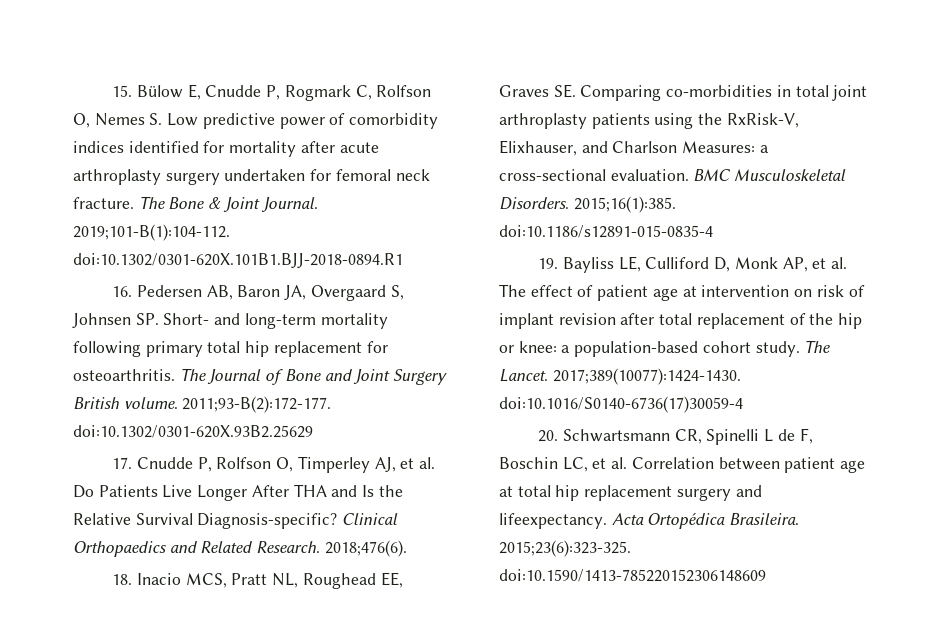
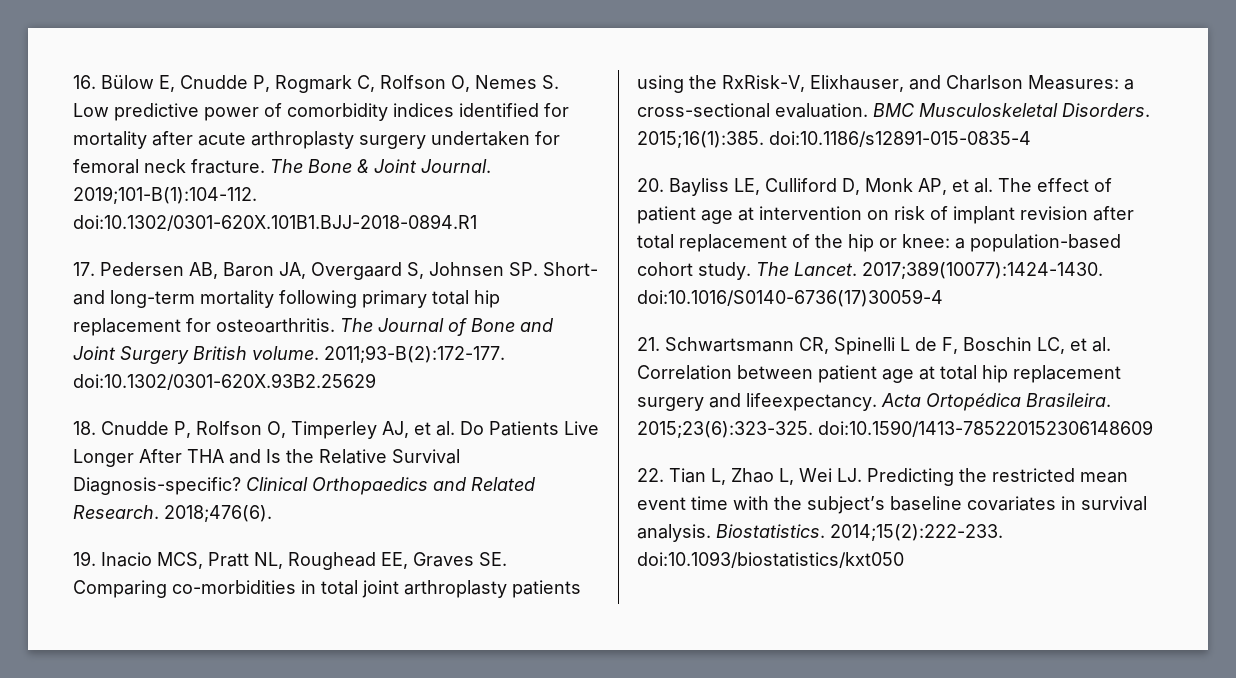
[112,85,133,97] 15. -> [73,75,96,89] 16.
[112,286,133,297] 16. -> [73,262,95,276] 17.
[112,457,133,469] 17. -> [73,421,96,435] 18.
[112,574,133,585] 18. -> [73,551,96,566] 19.
[538,258,559,269] 19. -> [637,178,664,192] 20.
[538,430,559,442] 20. -> [637,337,660,351] 21.
(766, 575) none -> [637,468,1128,486] [637,496,1147,514] [637,524,1003,542] [637,551,904,568] // 22. Tian L, Zhao L, Wei LJ. Predicting the restricted mean event time with the subject’s baseline covariates in survival analysis. Biostatistics. 2014;15(2):222-233. doi:10.1093/biostatistics/kxt050

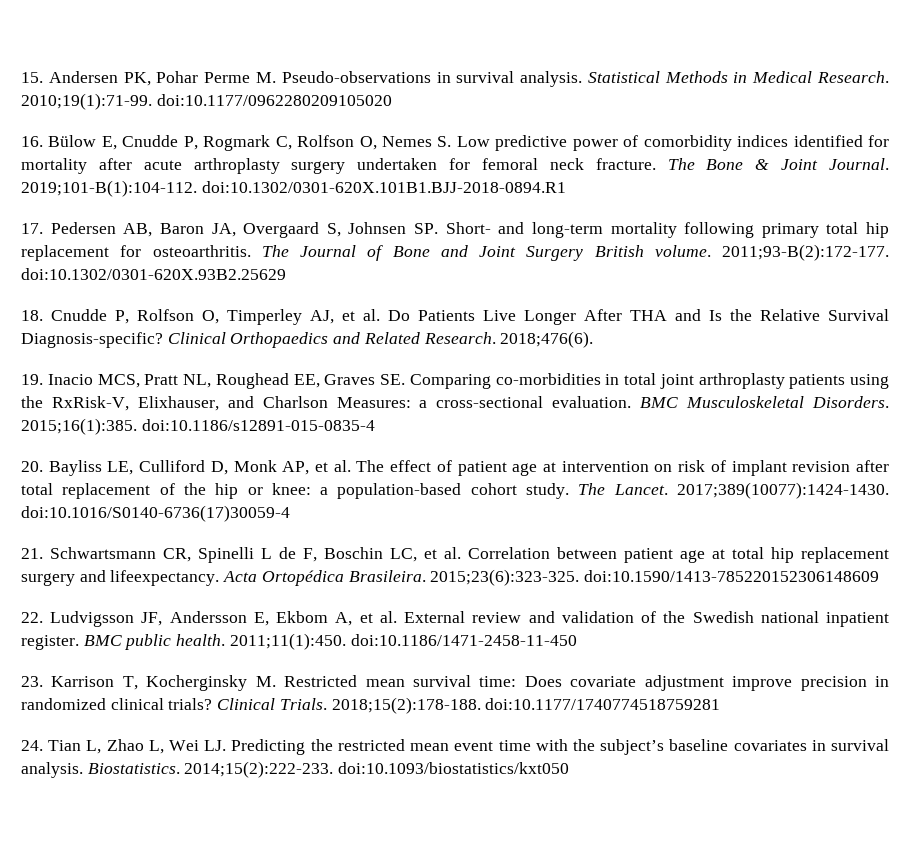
(73, 82) none -> [21,71,890,87] [21,93,392,110] 15. Andersen PK, Pohar Perme M. Pseudo-observations in survival analysis. Statistical Methods in Medical Research. 2010;19(1):71-99. doi:10.1177/0962280209105020 //
(664, 475) none -> [50,611,890,627] [21,633,577,650] [21,675,890,691] [21,697,721,714] [21,740,43,751] Ludvigsson JF, Andersson E, Ekbom A, et al. External review and validation of the Swedish national inpatient register. BMC public health. 2011;11(1):450. doi:10.1186/1471-2458-11-450 // 23. Karrison T, Kocherginsky M. Restricted mean survival time: Does covariate adjustment improve precision in randomized clinical trials? Clinical Trials. 2018;15(2):178-188. doi:10.1177/1740774518759281 // 24.

